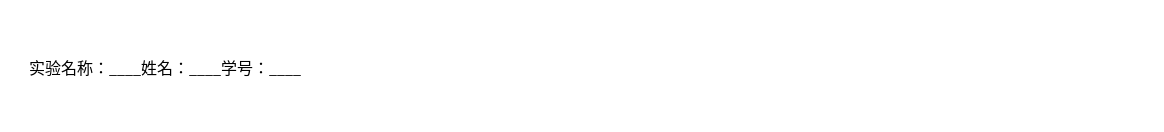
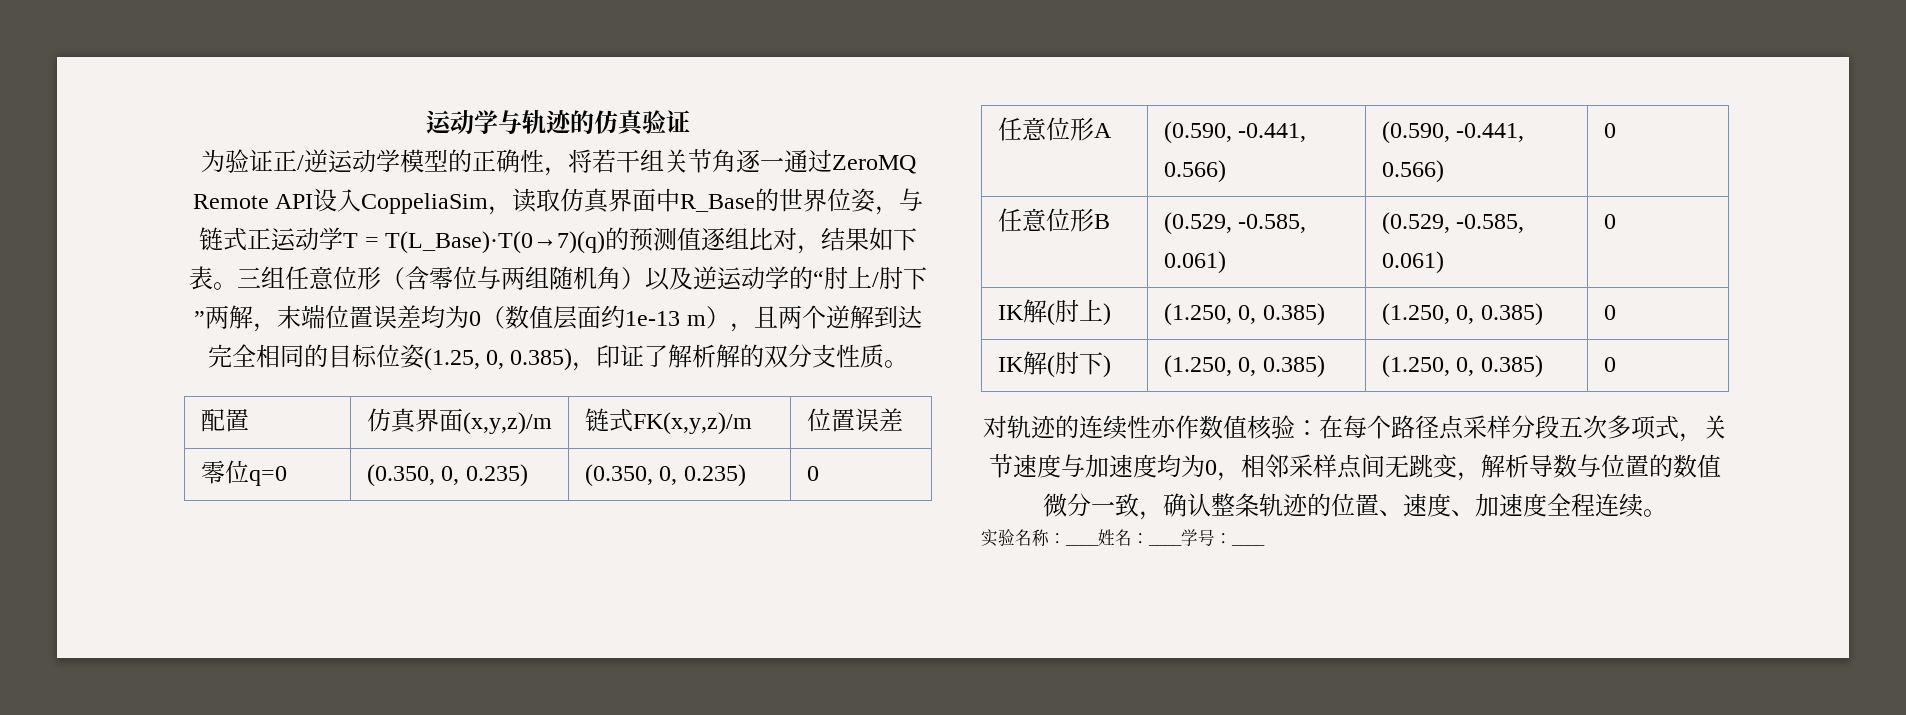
(29, 68) none -> [426,109,690,136] [200,149,916,176] [192,188,924,215] [199,227,917,254] [189,266,927,291] [194,305,922,332] [207,344,909,371] [200,408,249,432] [366,408,552,435] [584,408,752,435] [806,408,903,432] [200,460,287,486] [366,464,528,487] [584,464,746,487] [806,466,819,481] [997,117,1112,141] [1163,121,1307,144] [1163,160,1226,183] [1381,121,1525,144] [1381,160,1444,183] [1603,123,1616,138] [997,208,1110,232] [1163,212,1307,235] [1163,251,1226,274] [1381,212,1525,235] [1381,251,1444,274] [1603,214,1616,229] [997,299,1111,326] [1163,303,1325,326] [1381,303,1543,326] [1603,305,1616,320] [997,351,1111,378] [1163,355,1325,378] [1381,355,1543,378] [1603,357,1616,372] [983,415,1727,442] [989,454,1721,481] [1043,493,1667,520] 运动学与轨迹的仿真验证 // 为验证正/逆运动学模型的正确性，将若干组关节角逐一通过ZeroMQ Remote API设入CoppeliaSim，读取仿真界面中R_Base的世界位姿，与链式正运动学T = T(L_Base)·T(0→7)(q)的预测值逐组比对，结果如下表。三组任意位形（含零位与两组随机角）以及逆运动学的“肘上/肘下”两解，末端位置误差均为0（数值层面约1e-13 m），且两个逆解到达完全相同的目标位姿(1.25, 0, 0.385)，印证了解析解的双分支性质。 // 配置 | 仿真界面(x,y,z)/m | 链式FK(x,y,z)/m | 位置误差 // 零位q=0 | (0.350, 0, 0.235) | (0.350, 0, 0.235) | 0 // 任意位形A | (0.590, -0.441, 0.566) | (0.590, -0.441, 0.566) | 0 // 任意位形B | (0.529, -0.585, 0.061) | (0.529, -0.585, 0.061) | 0 // IK解(肘上) | (1.250, 0, 0.385) | (1.250, 0, 0.385) | 0 // IK解(肘下) | (1.250, 0, 0.385) | (1.250, 0, 0.385) | 0 // 对轨迹的连续性亦作数值核验：在每个路径点采样分段五次多项式，关节速度与加速度均为0，相邻采样点间无跳变，解析导数与位置的数值微分一致，确认整条轨迹的位置、速度、加速度全程连续。 //

